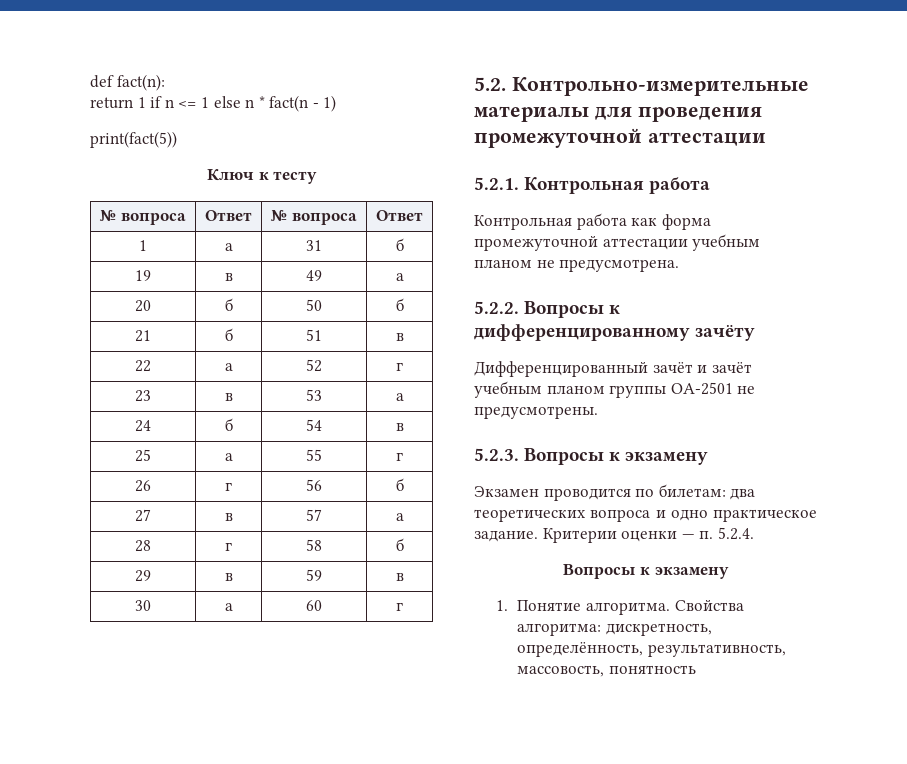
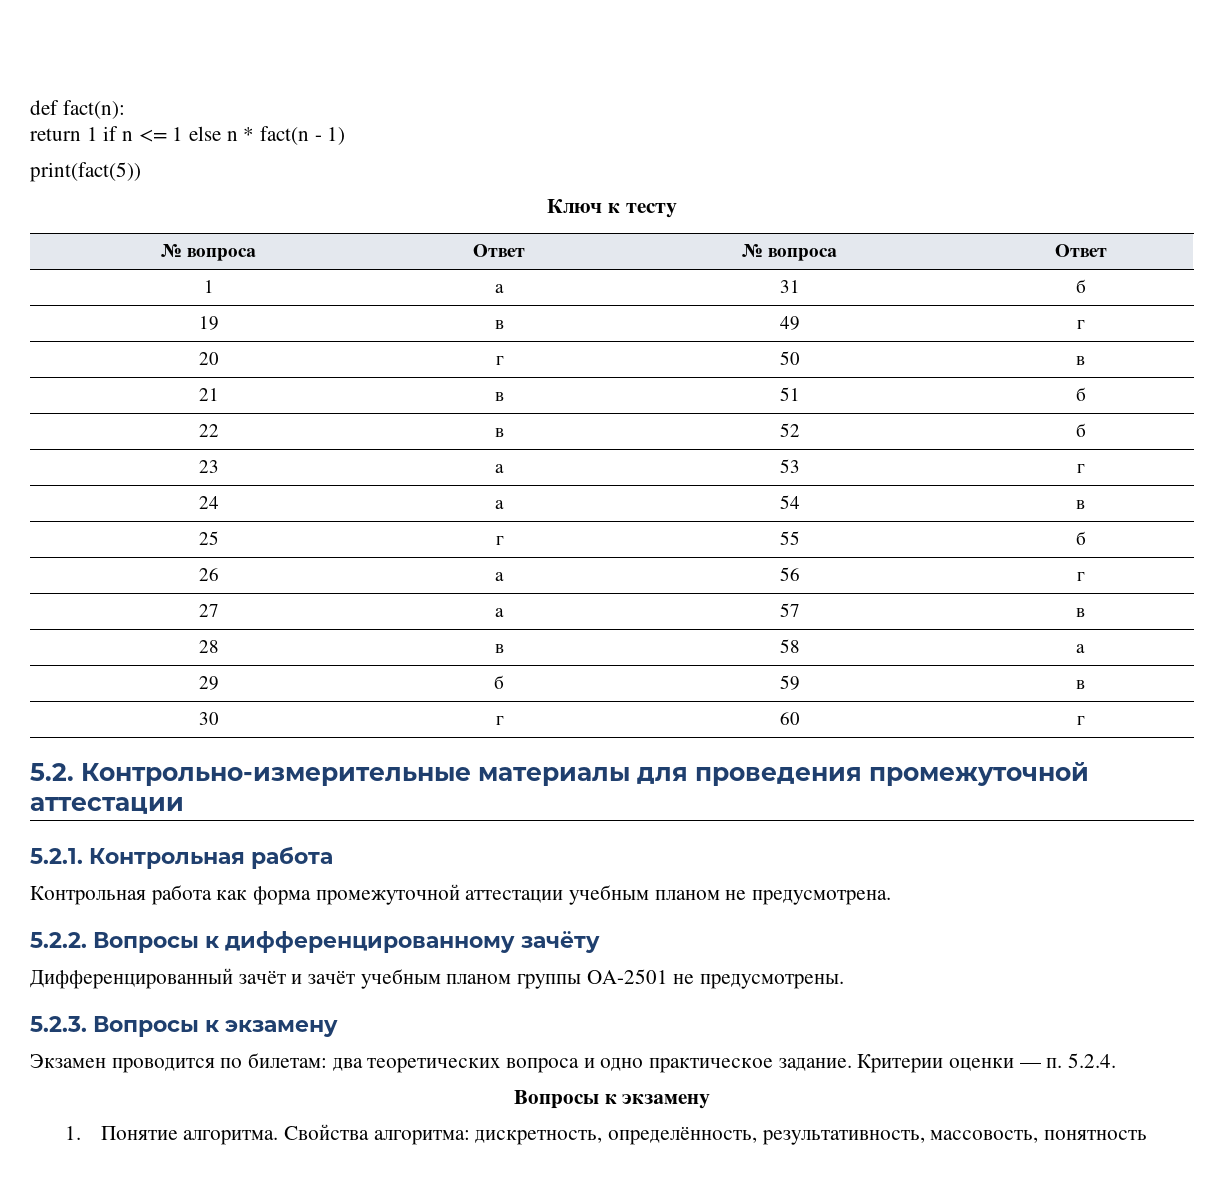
[395,273,404,281] а -> [1077,320,1085,329] г
[224,298,233,311] б -> [495,356,504,365] г
[395,298,404,311] б -> [1076,356,1085,365] в
[224,328,233,341] б -> [494,392,504,401] в
[395,333,404,341] в -> [1075,387,1086,401] б
[224,363,233,371] а -> [494,428,504,437] в
[396,362,403,371] г -> [1075,423,1086,437] б
[224,393,233,401] в -> [494,464,504,473] а
[395,393,404,401] а -> [1077,464,1085,473] г
[224,418,233,431] б -> [494,500,504,509] а
[224,453,233,461] а -> [495,536,504,545] г
[396,452,403,461] г -> [1075,531,1086,545] б
[225,482,232,491] г -> [494,572,504,581] а
[395,478,404,491] б -> [1077,572,1085,581] г
[224,513,233,521] в -> [494,608,504,617] а
[395,513,404,521] а -> [1076,608,1085,617] в
[225,542,232,551] г -> [494,644,504,653] в
[395,538,404,551] б -> [1076,644,1085,653] а
[224,573,233,581] в -> [494,675,504,689] б
[224,603,233,611] а -> [495,716,504,725] г

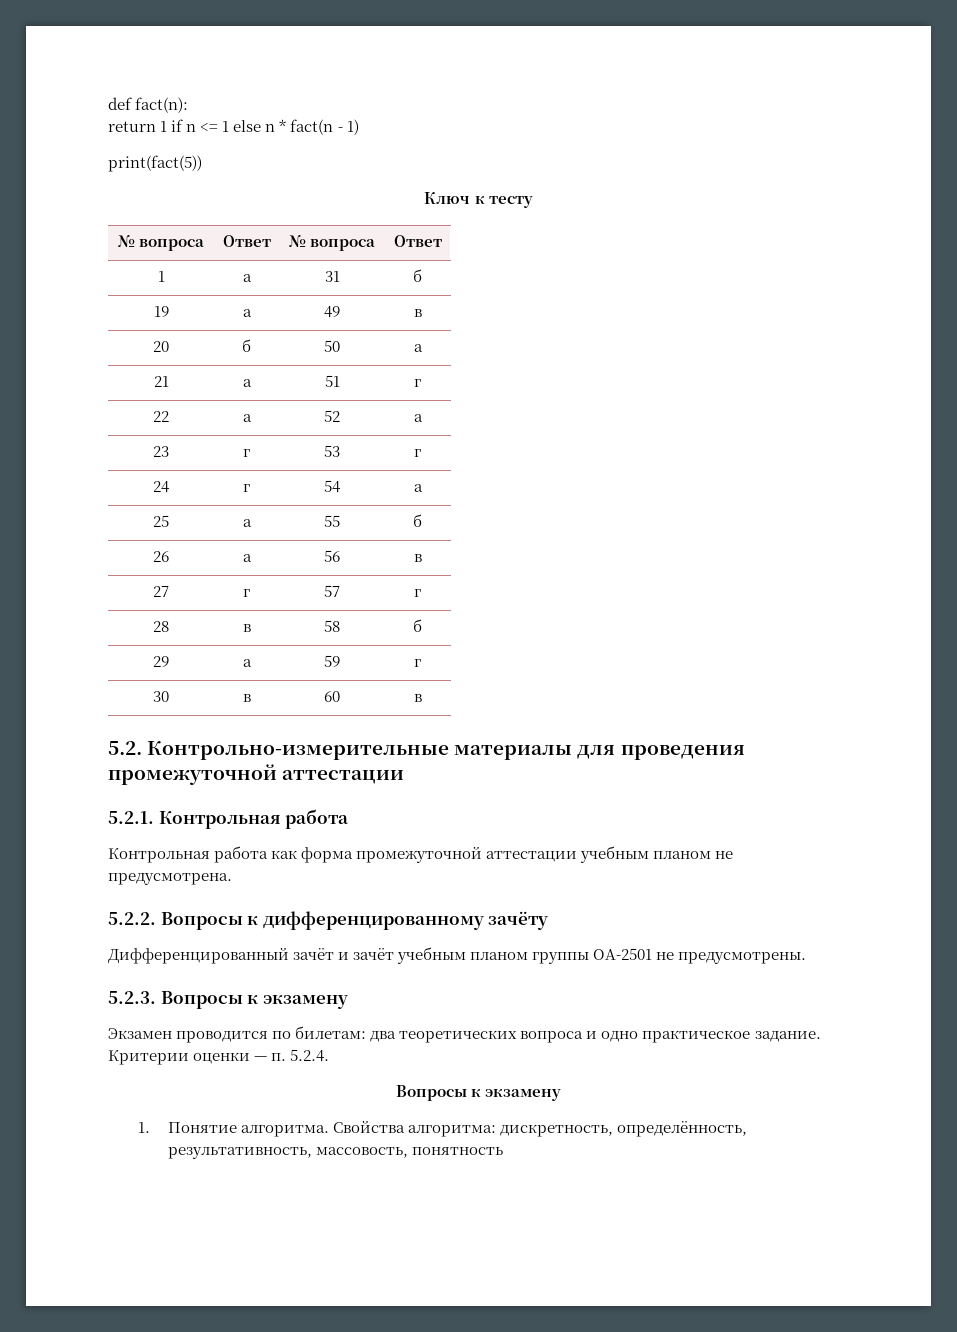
[494,320,504,329] в -> [242,309,252,317] а
[1077,320,1085,329] г -> [413,309,422,317] в
[495,356,504,365] г -> [242,339,251,352] б
[1076,356,1085,365] в -> [413,344,423,352] а
[494,392,504,401] в -> [242,379,252,387] а
[1075,387,1086,401] б -> [414,379,421,387] г
[494,428,504,437] в -> [242,414,252,422] а
[1075,423,1086,437] б -> [413,414,423,422] а
[494,464,504,473] а -> [243,449,250,457] г
[494,500,504,509] а -> [243,484,250,492] г
[1076,500,1085,509] в -> [413,484,423,492] а
[495,536,504,545] г -> [242,519,252,527] а
[1077,572,1085,581] г -> [413,554,422,562] в
[494,608,504,617] а -> [243,589,250,597] г
[1076,608,1085,617] в -> [414,589,421,597] г
[1076,644,1085,653] а -> [413,619,422,632] б
[494,675,504,689] б -> [242,659,252,667] а
[1076,680,1085,689] в -> [414,659,421,667] г
[495,716,504,725] г -> [242,694,251,702] в
[1077,716,1085,725] г -> [413,694,422,702] в

